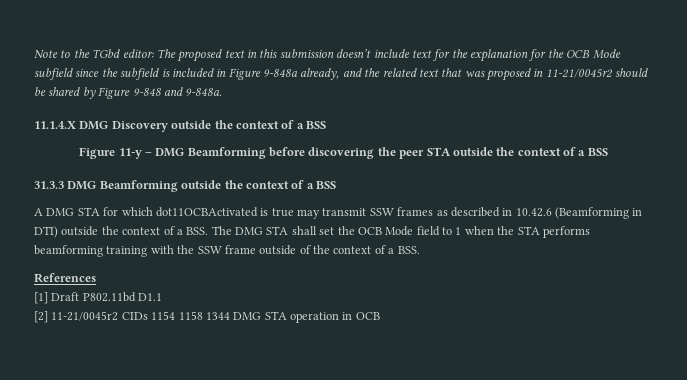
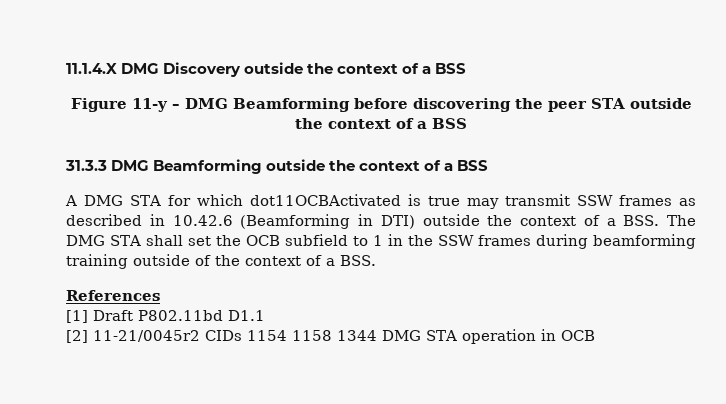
[34,49,621,62] [34,68,649,81] [34,87,223,99] Note to the TGbd editor: The proposed text in this submission doesn’t include text for the explanation for the OCB Mode subfield since the subfield is included in Figure 9-848a already, and the related text that was proposed in 11-21/0045r2 should be shared by Figure 9-848 and 9-848a. // -> (66, 68) none
[385,226,590,238] [34,245,256,257] Mode field to 1 when the STA performs beamforming training with the SSW frame -> [285,234,696,249] [66,254,128,269] subfield to 1 in the SSW frames during beamforming training

